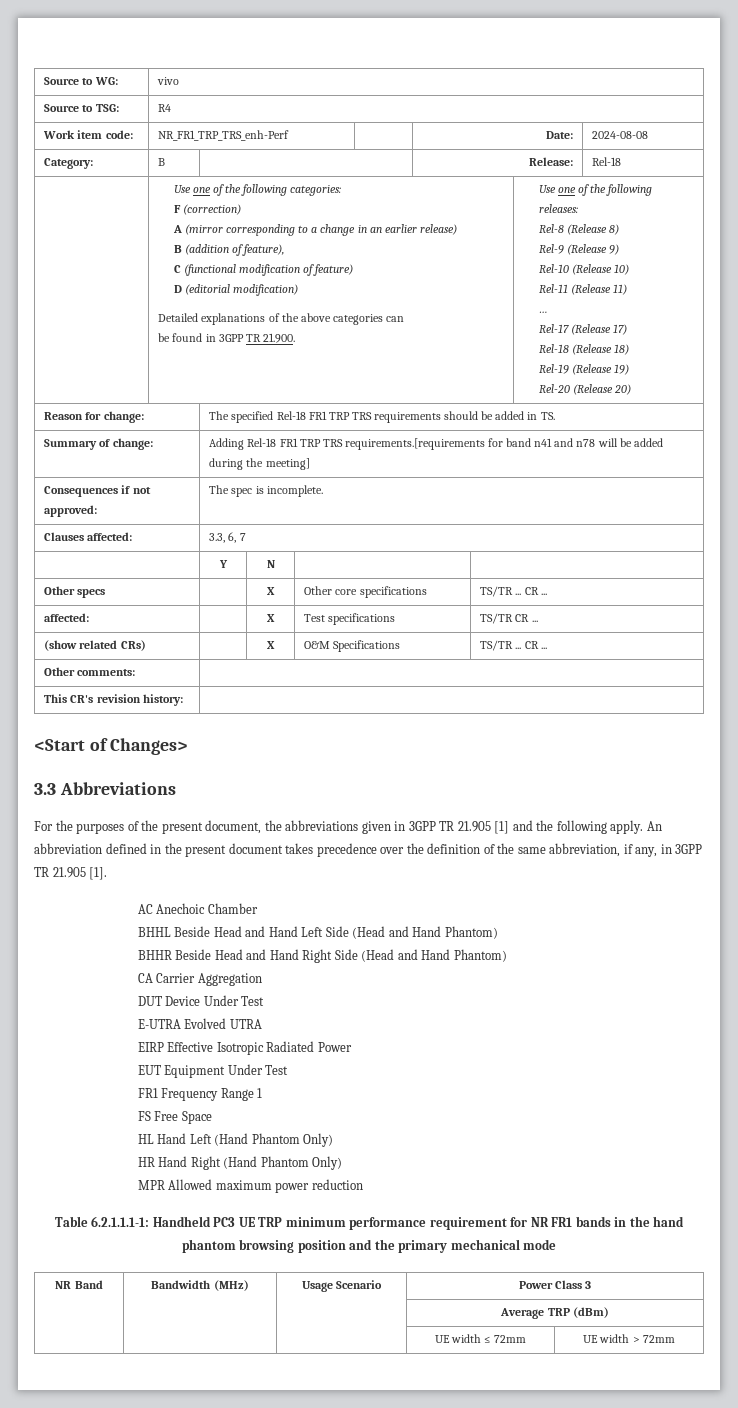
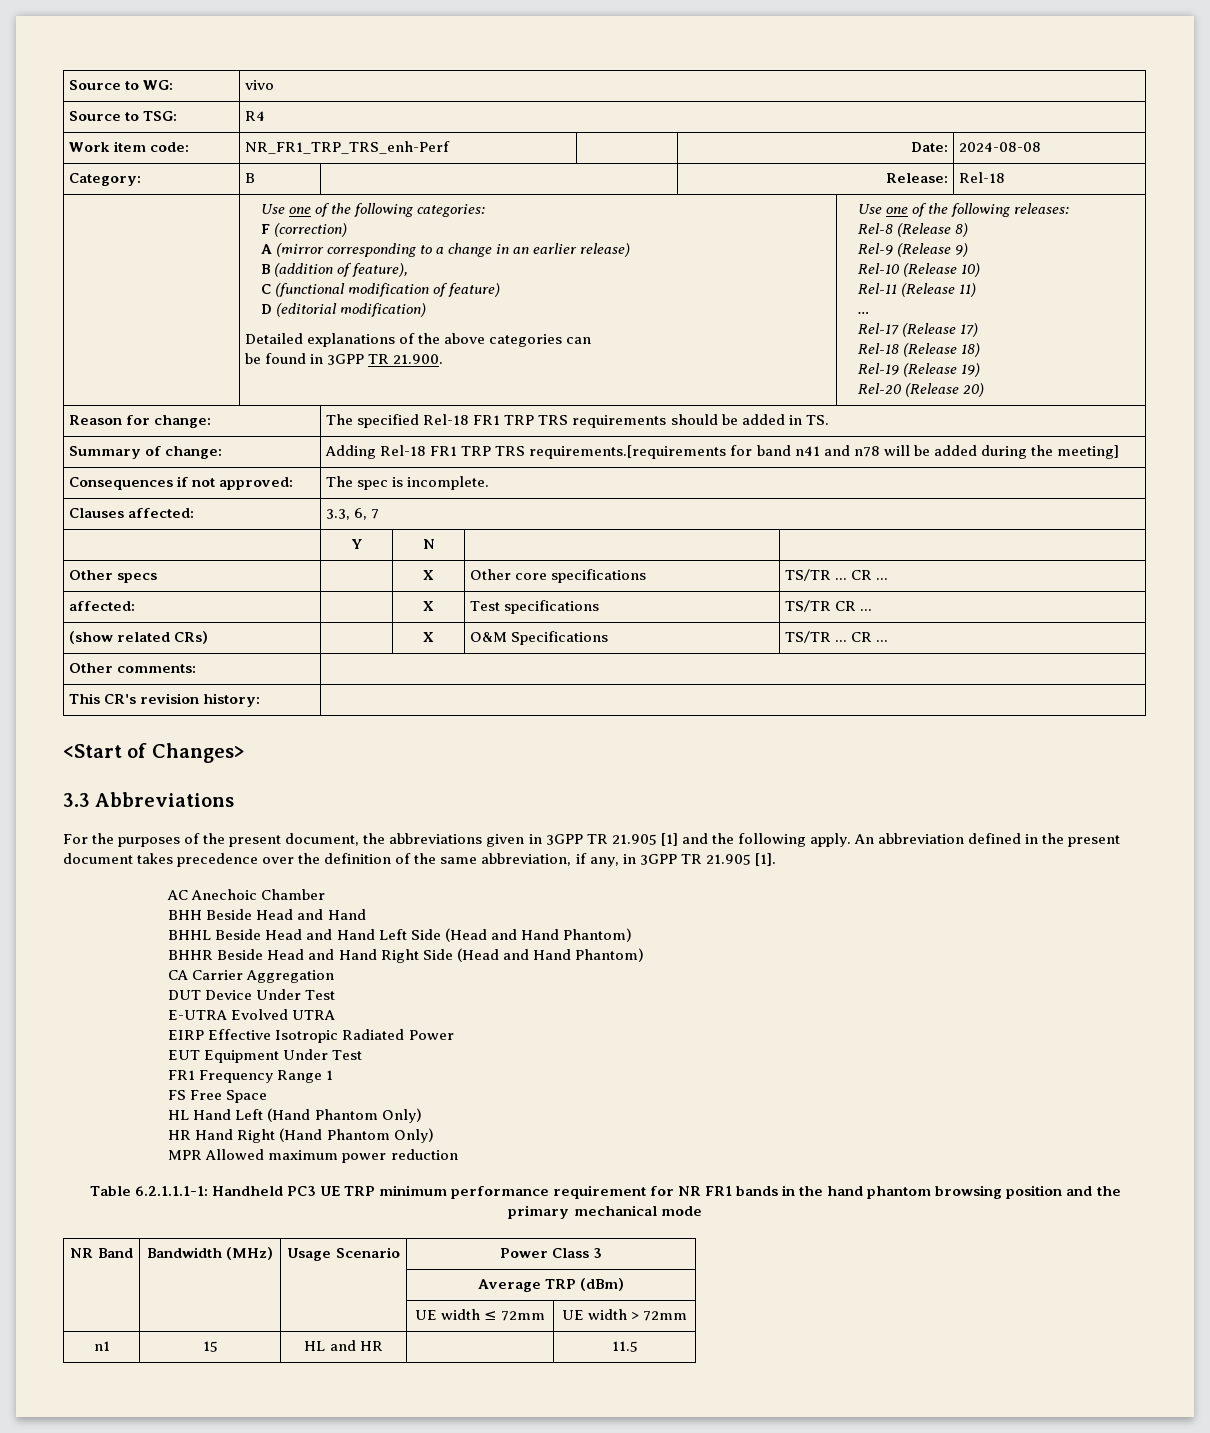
(258, 908) none -> [168,909,366,920] // BHH Beside Head and Hand
(675, 1339) none -> [93,1341,110,1351] [202,1341,218,1352] [304,1340,383,1351] [611,1341,638,1352] // n1 | 15 | HL and HR | | 11.5

